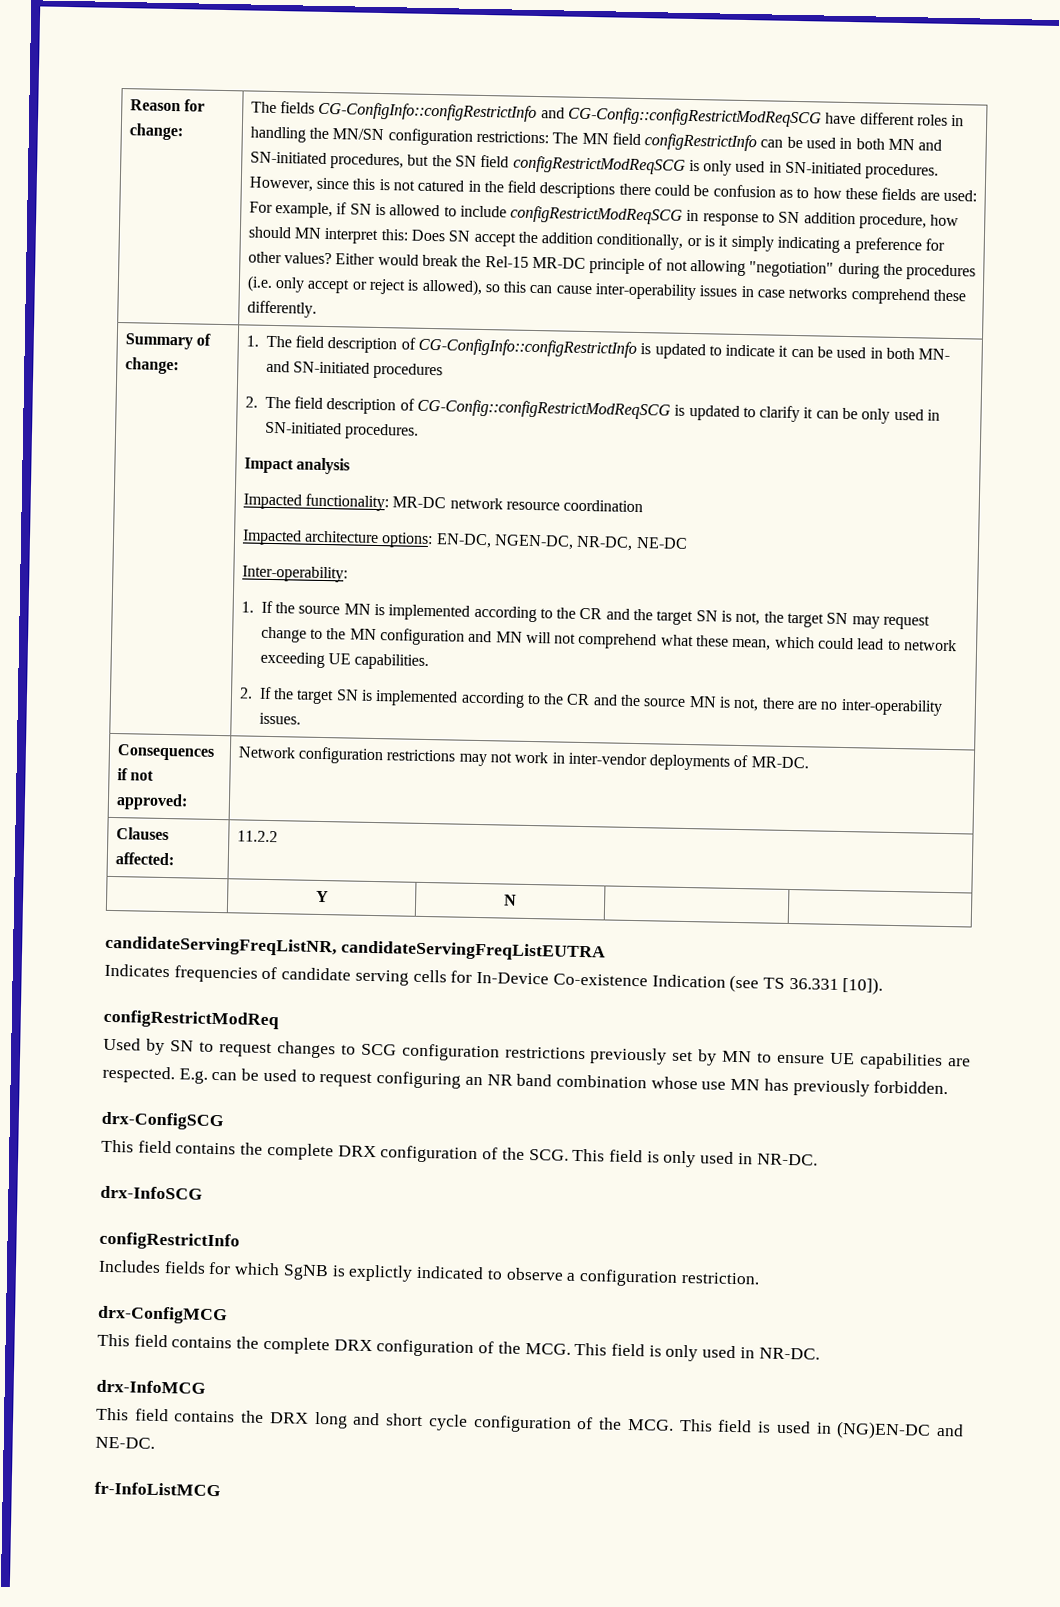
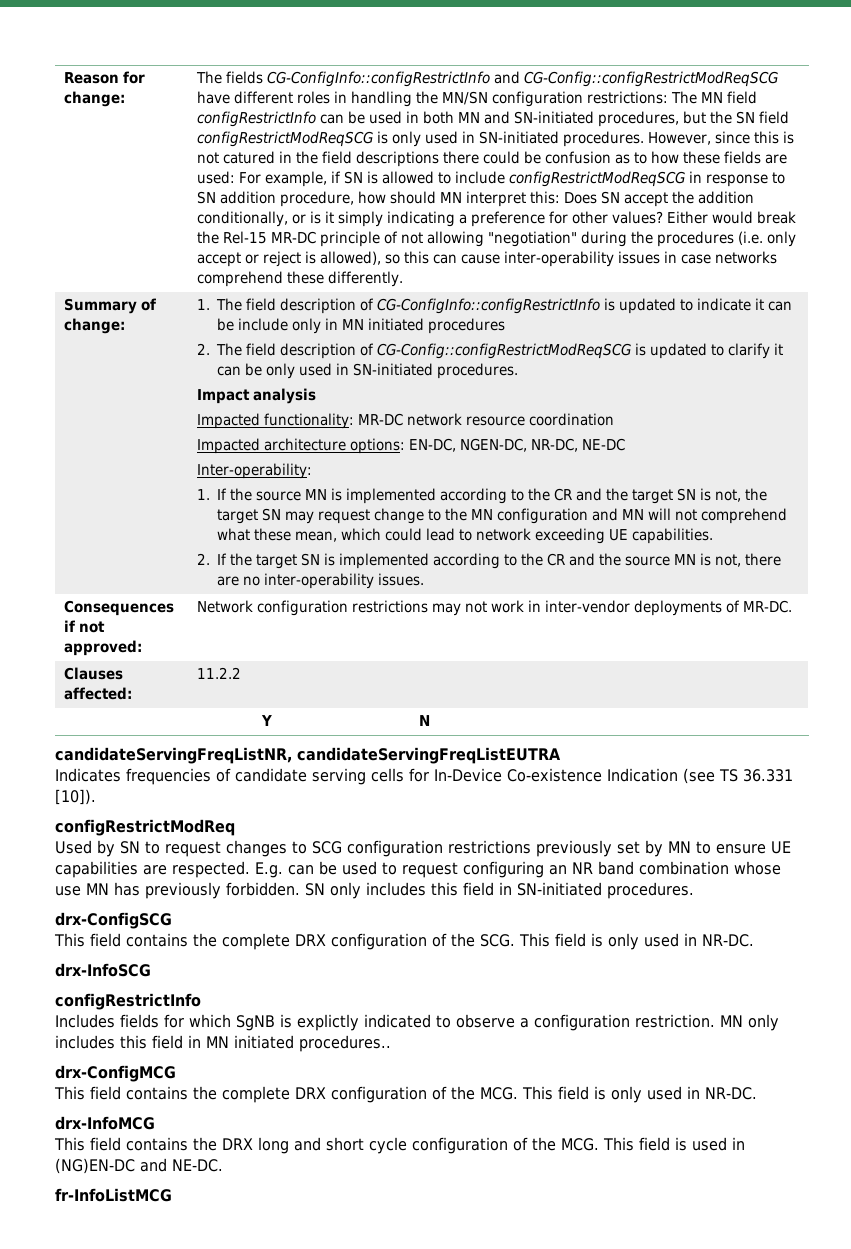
[836,346,951,360] [265,360,370,374] used in both MN- and SN-initiated -> [238,318,425,334] include only in MN initiated
(949, 1087) none -> [305,882,694,899] SN only includes this field in SN-initiated procedures.
(760, 1278) none -> [720,1014,779,1031] [55,1035,391,1052] MN only includes this field in MN initiated procedures..

